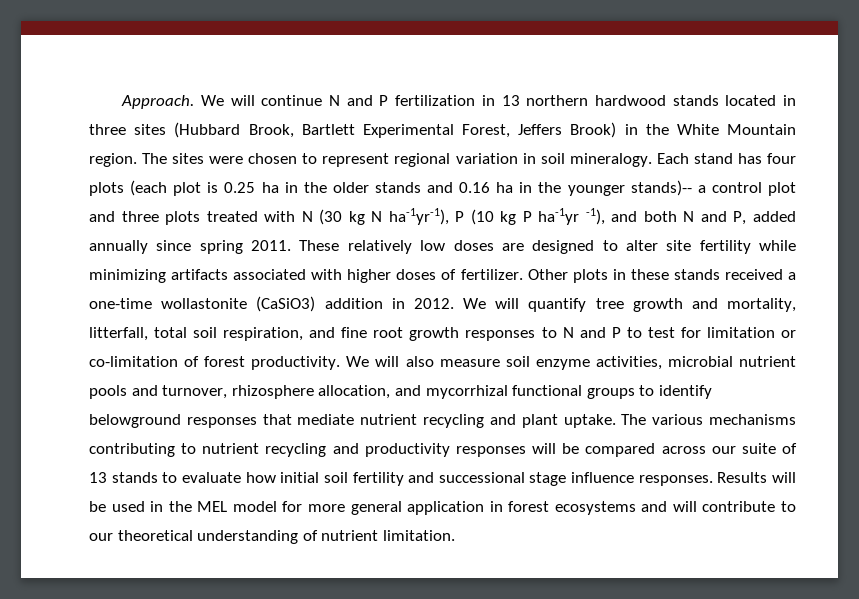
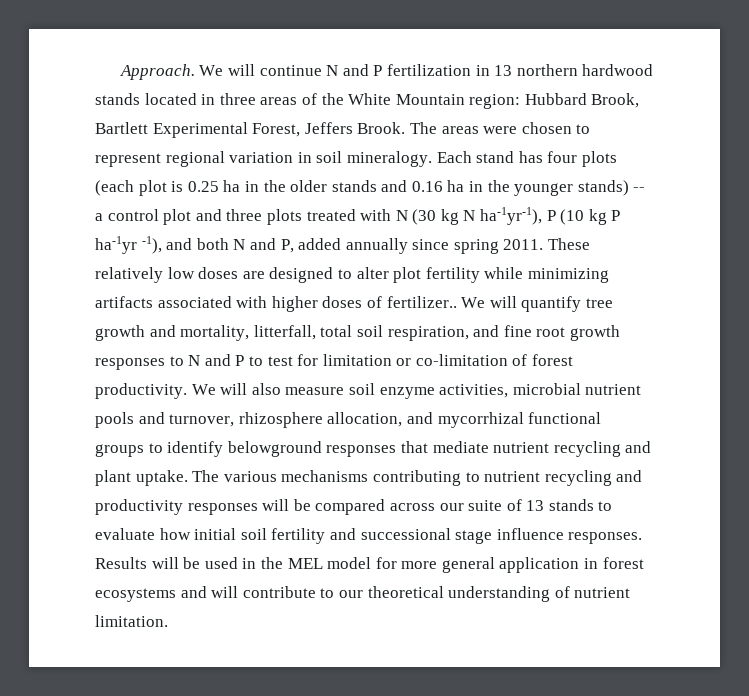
[134,122,241,138] sites (Hubbard -> [260,93,587,109] areas of the White Mountain region: Hubbard
[570,122,796,138] [89,153,205,167] Brook) in the White Mountain region. The sites -> [357,122,479,134] Brook. The areas
[630,180,692,196] stands)-- -> [577,180,646,196] stands) --
[666,240,692,251] site -> [393,267,422,283] plot
[460,269,796,283] [89,296,454,312] fertilizer. Other plots in these stands received a one-time wollastonite (CaSiO3) addition in 2012. -> [386,296,457,308] fertilizer..

